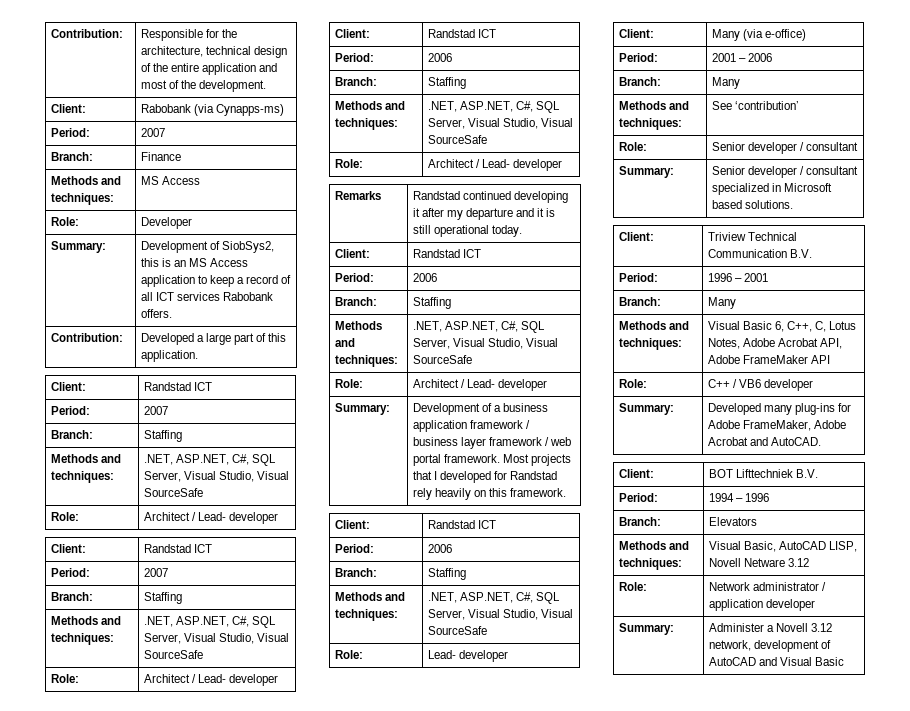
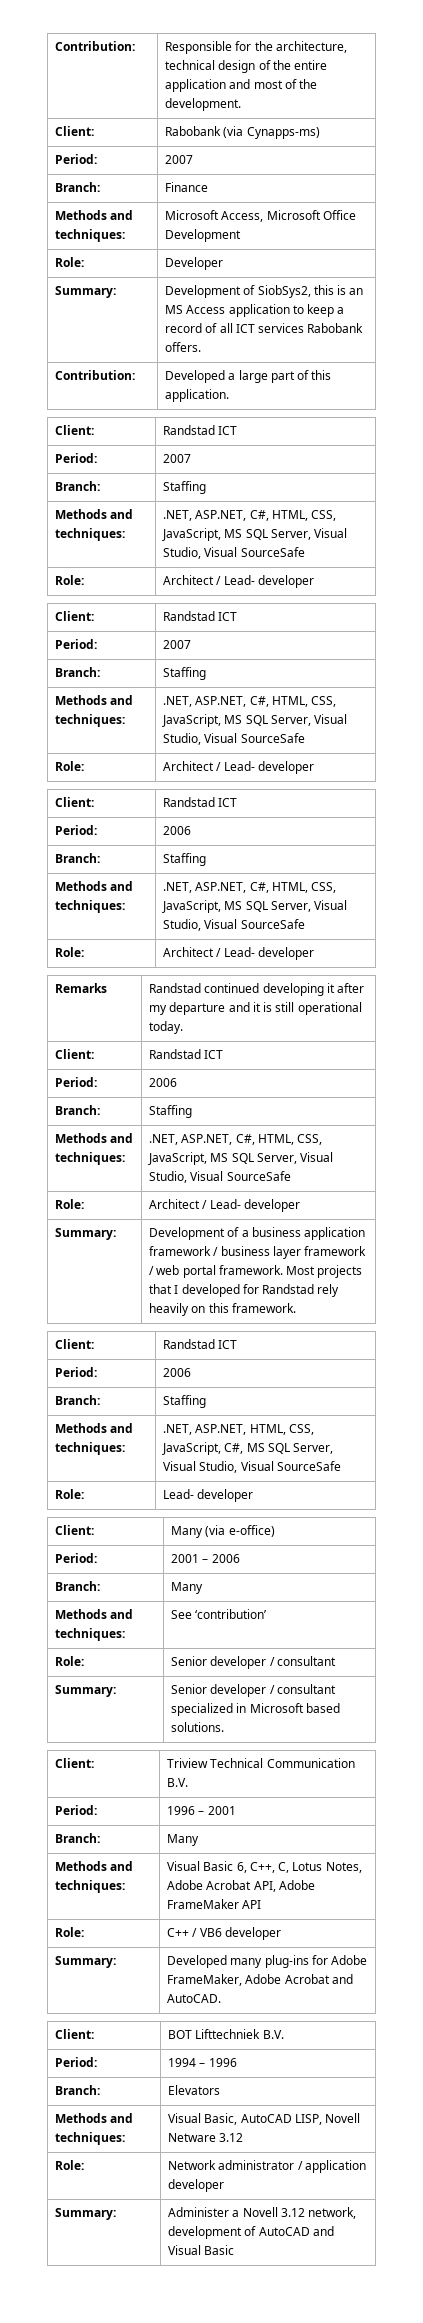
[140,176,200,185] MS Access -> [165,210,356,222] [165,229,242,242] Microsoft Access, Microsoft Office Development
(249, 459) none -> [271,510,337,521] [162,528,243,541] HTML, CSS, JavaScript, MS
(249, 621) none -> [271,696,337,707] [162,714,243,727] HTML, CSS, JavaScript, MS
(533, 106) none -> [271,882,337,893] [162,900,243,913] HTML, CSS, JavaScript, MS
(518, 326) none -> [257,1134,323,1145] [148,1152,229,1165] HTML, CSS, JavaScript, MS
[515,592,533,603] C#, -> [249,1424,314,1435] [162,1442,265,1455] HTML, CSS, JavaScript, C#, MS

